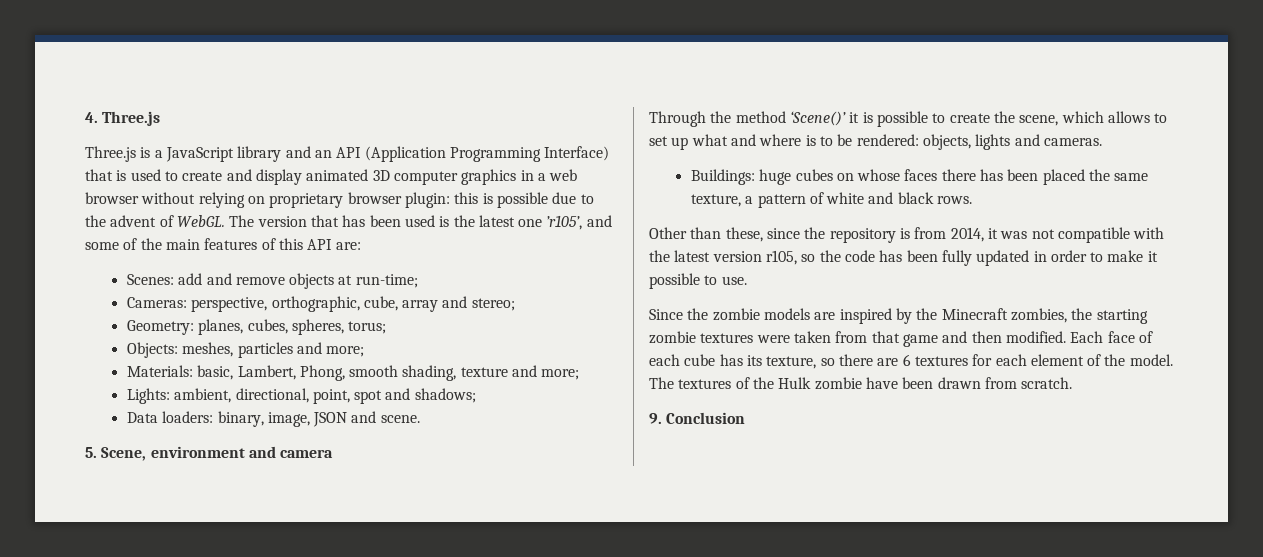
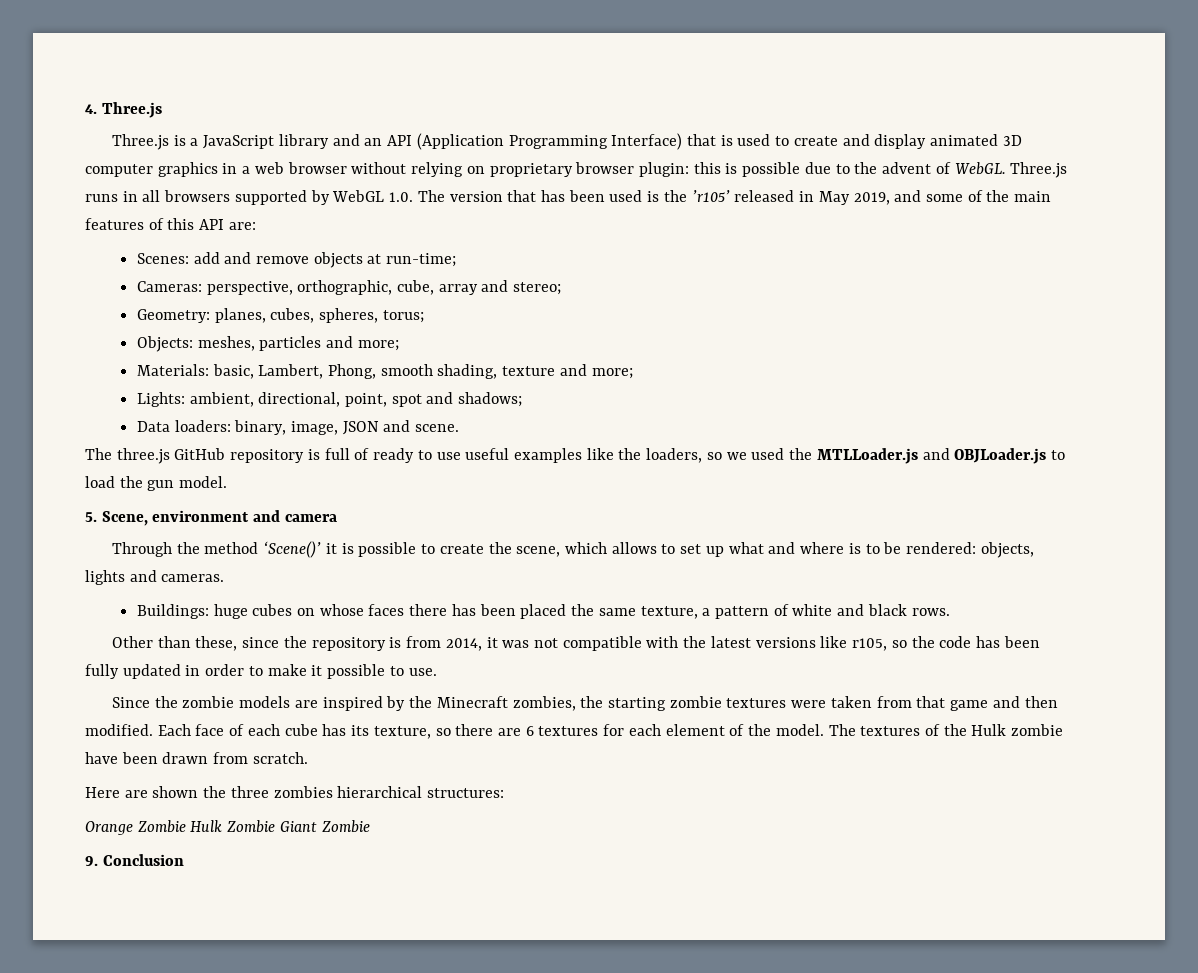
(225, 221) none -> [1010,162,1068,178] [85,190,414,205] Three.js runs in all browsers supported by WebGL 1.0.
[478,215,583,230] latest one ’r105’, -> [691,190,890,205] ’r105’ released in May 2019,
(420, 419) none -> [85,448,1065,464] [85,476,228,491] // The three.js GitHub repository is full of ready to use useful examples like the loaders, so we used the MTLLoader.js and OBJLoader.js to load the gun model.
[712,251,762,262] version -> [755,636,848,648] versions like
(1073, 383) none -> [85,786,505,798] [85,820,370,835] // Here are shown the three zombies hierarchical structures: // Orange Zombie Hulk Zombie Giant Zombie

